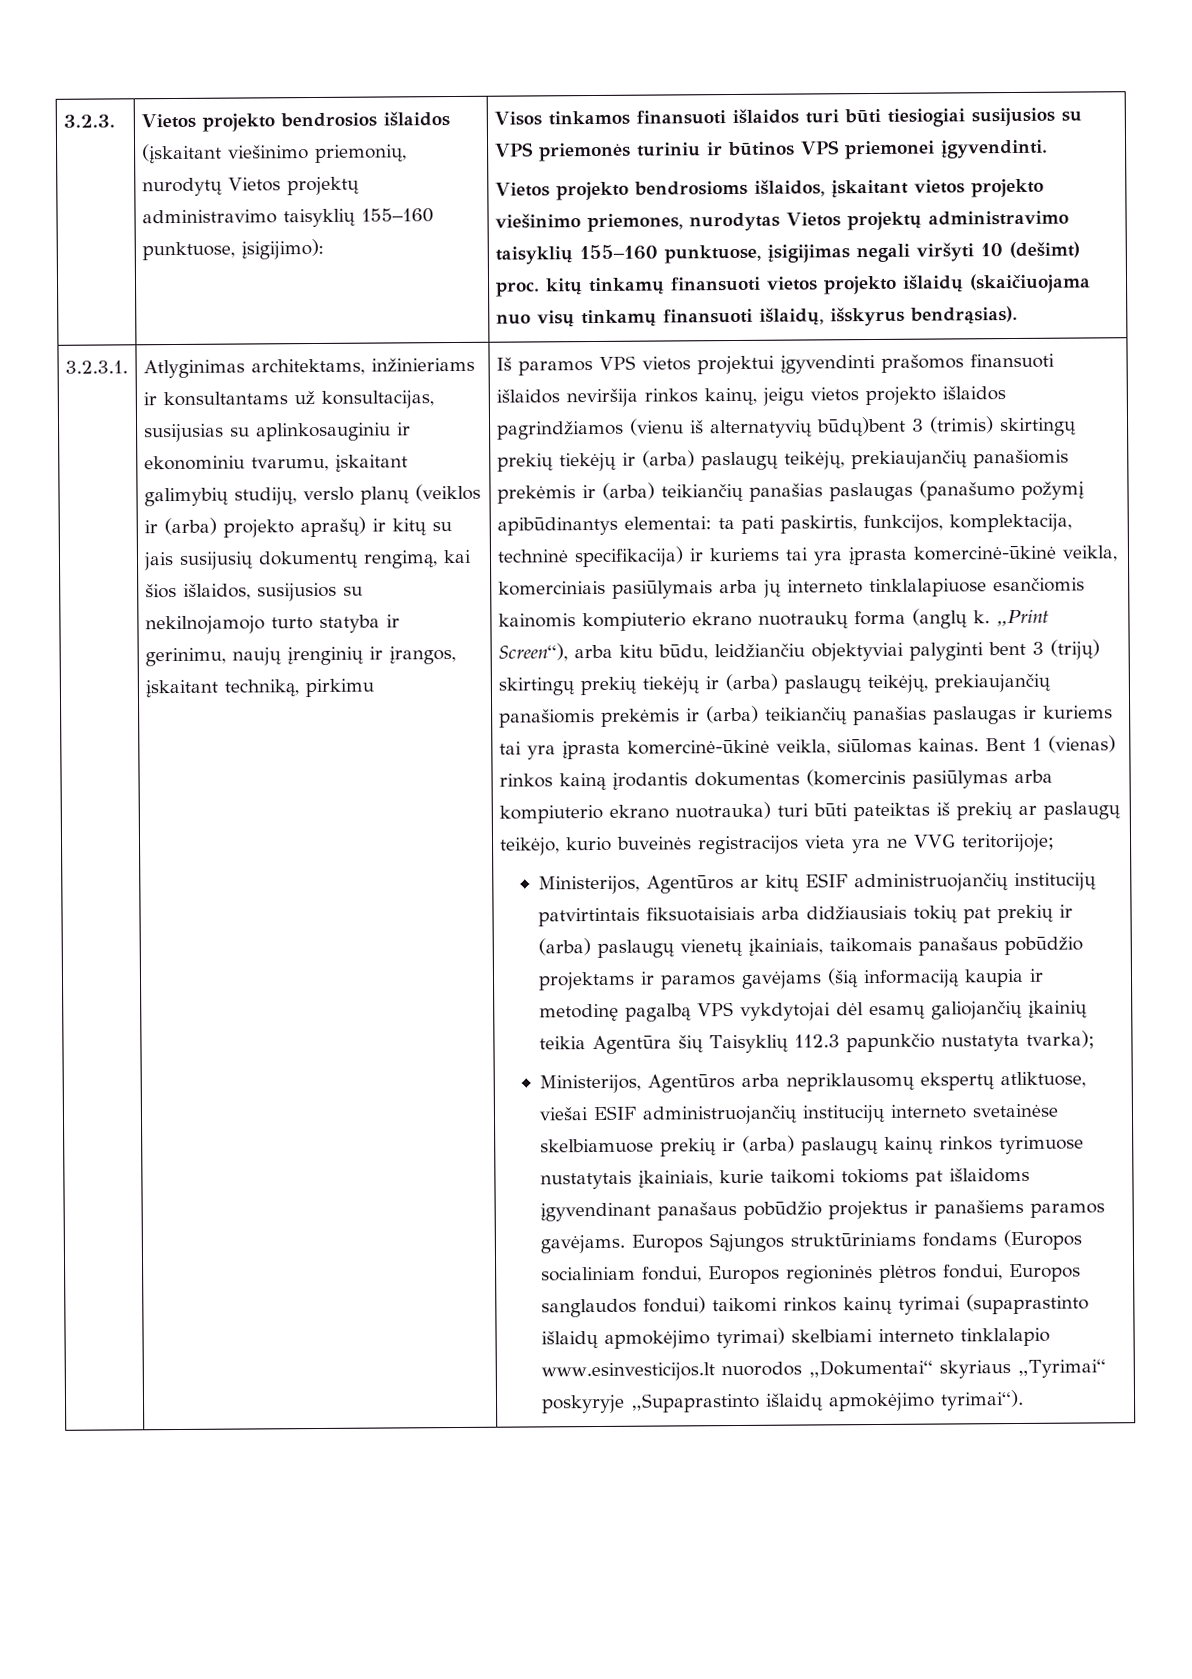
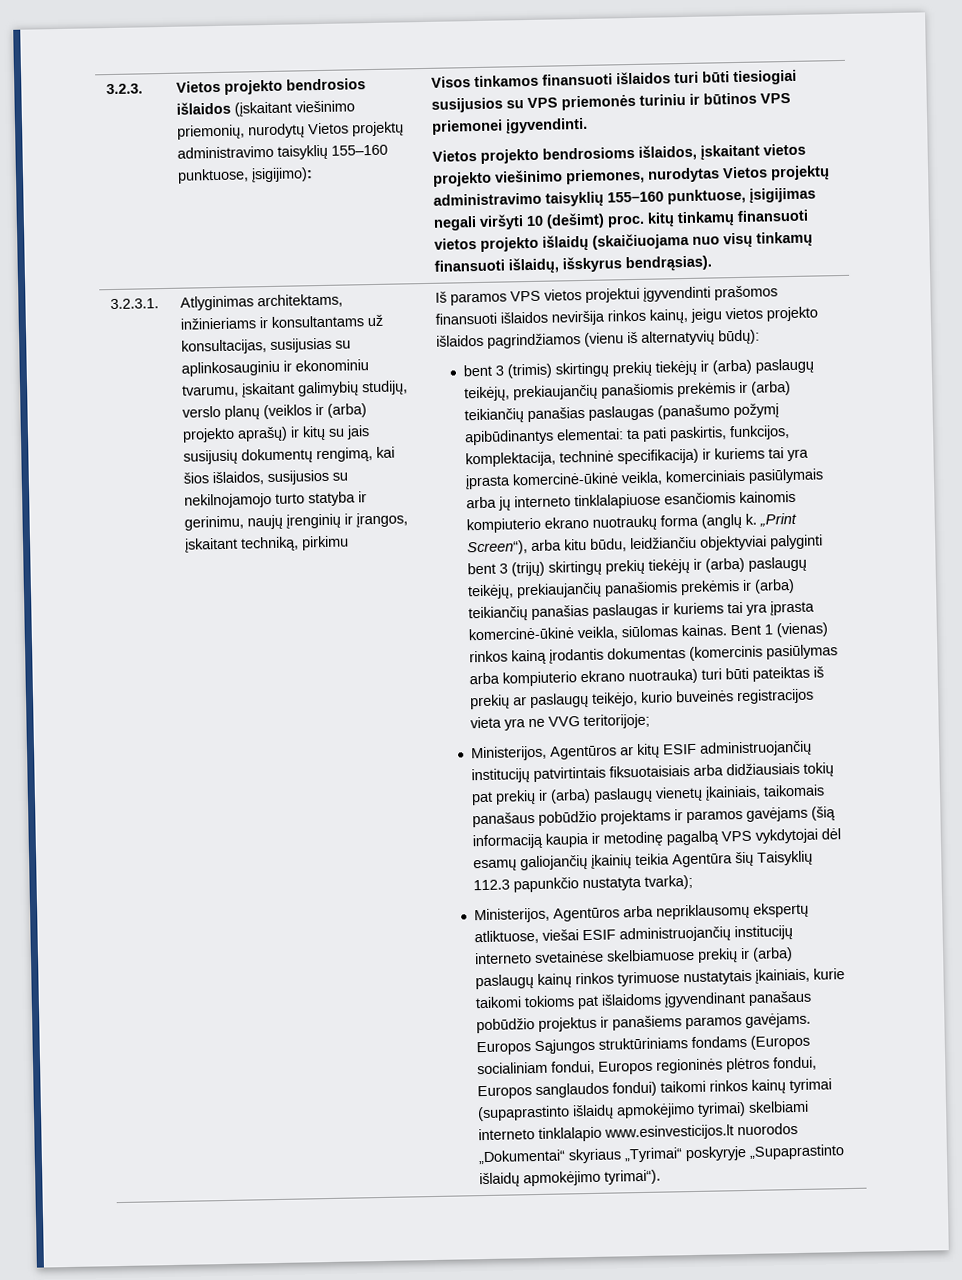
[815,416,906,437] būdų)bent -> [717,329,760,345] [462,364,492,377] būdų): // bent

